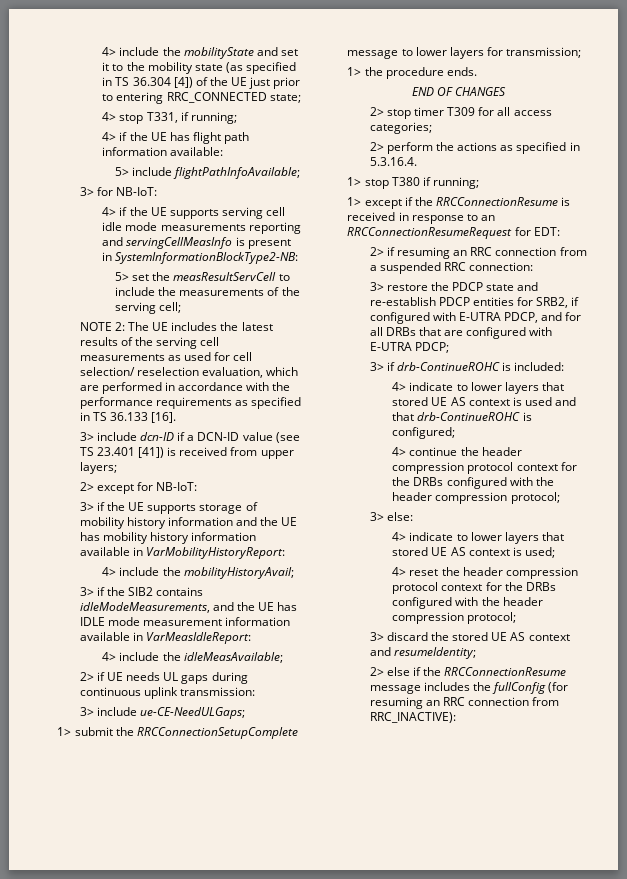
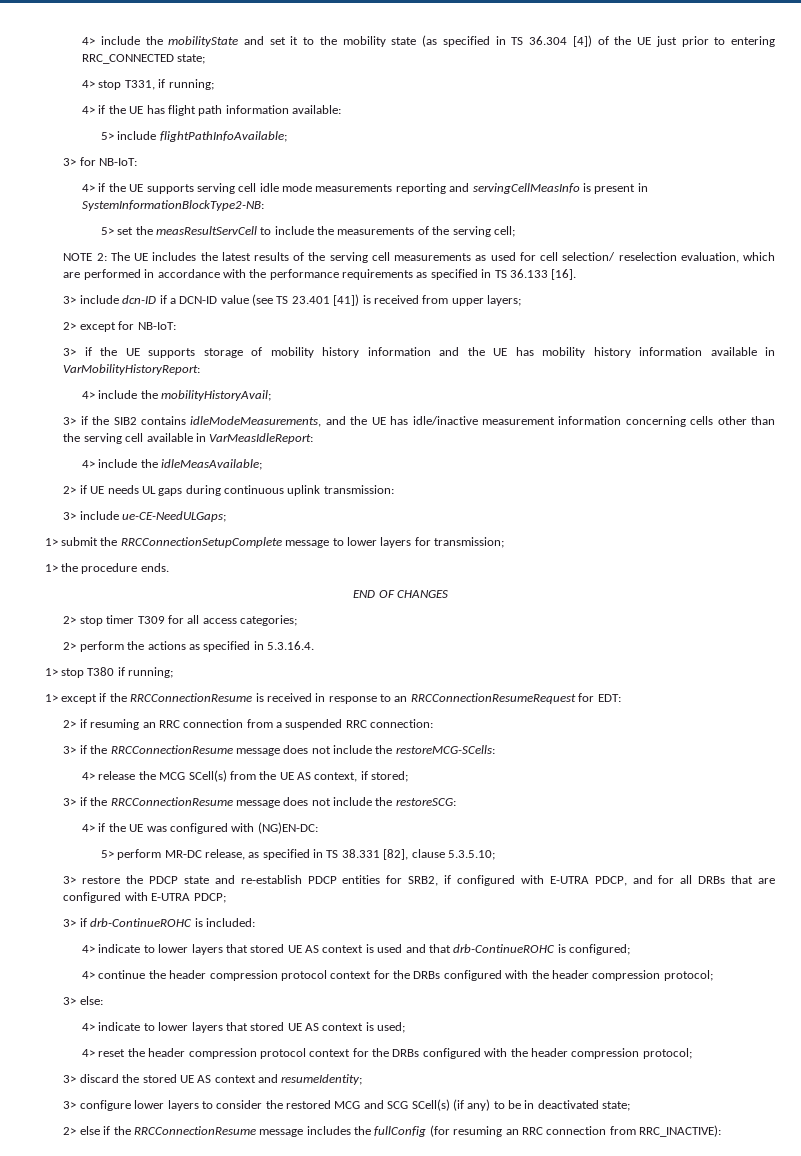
[79,617,291,626] IDLE mode measurement information -> [412,416,775,427] [63,433,144,444] idle/inactive measurement information concerning cells other than the serving cell
(534, 266) none -> [63,745,495,756] [82,770,409,782] [63,797,456,808] [82,822,318,834] [100,849,495,860] // 3> if the RRCConnectionResume message does not include the restoreMCG-SCells: // 4> release the MCG SCell(s) from the UE AS context, if stored; // 3> if the RRCConnectionResume message does not include the restoreSCG: // 4> if the UE was configured with (NG)EN-DC: // 5> perform MR-DC release, as specified in TS 38.331 [82], clause 5.3.5.10;
(476, 653) none -> [63,1099,631,1111] // 3> configure lower layers to consider the restored MCG and SCG SCell(s) (if any) to be in deactivated state;

